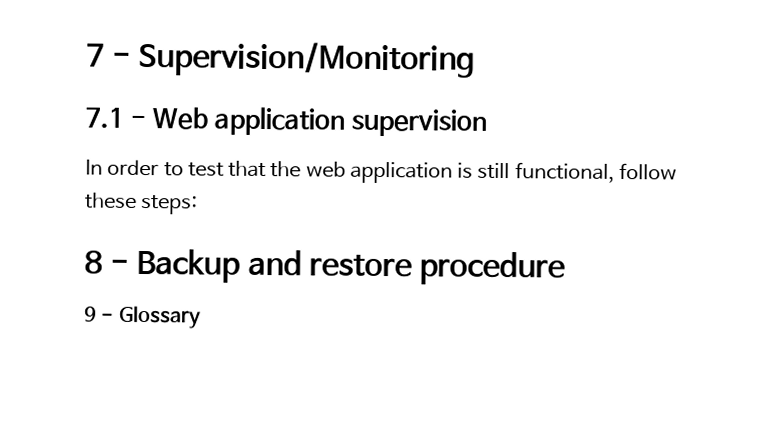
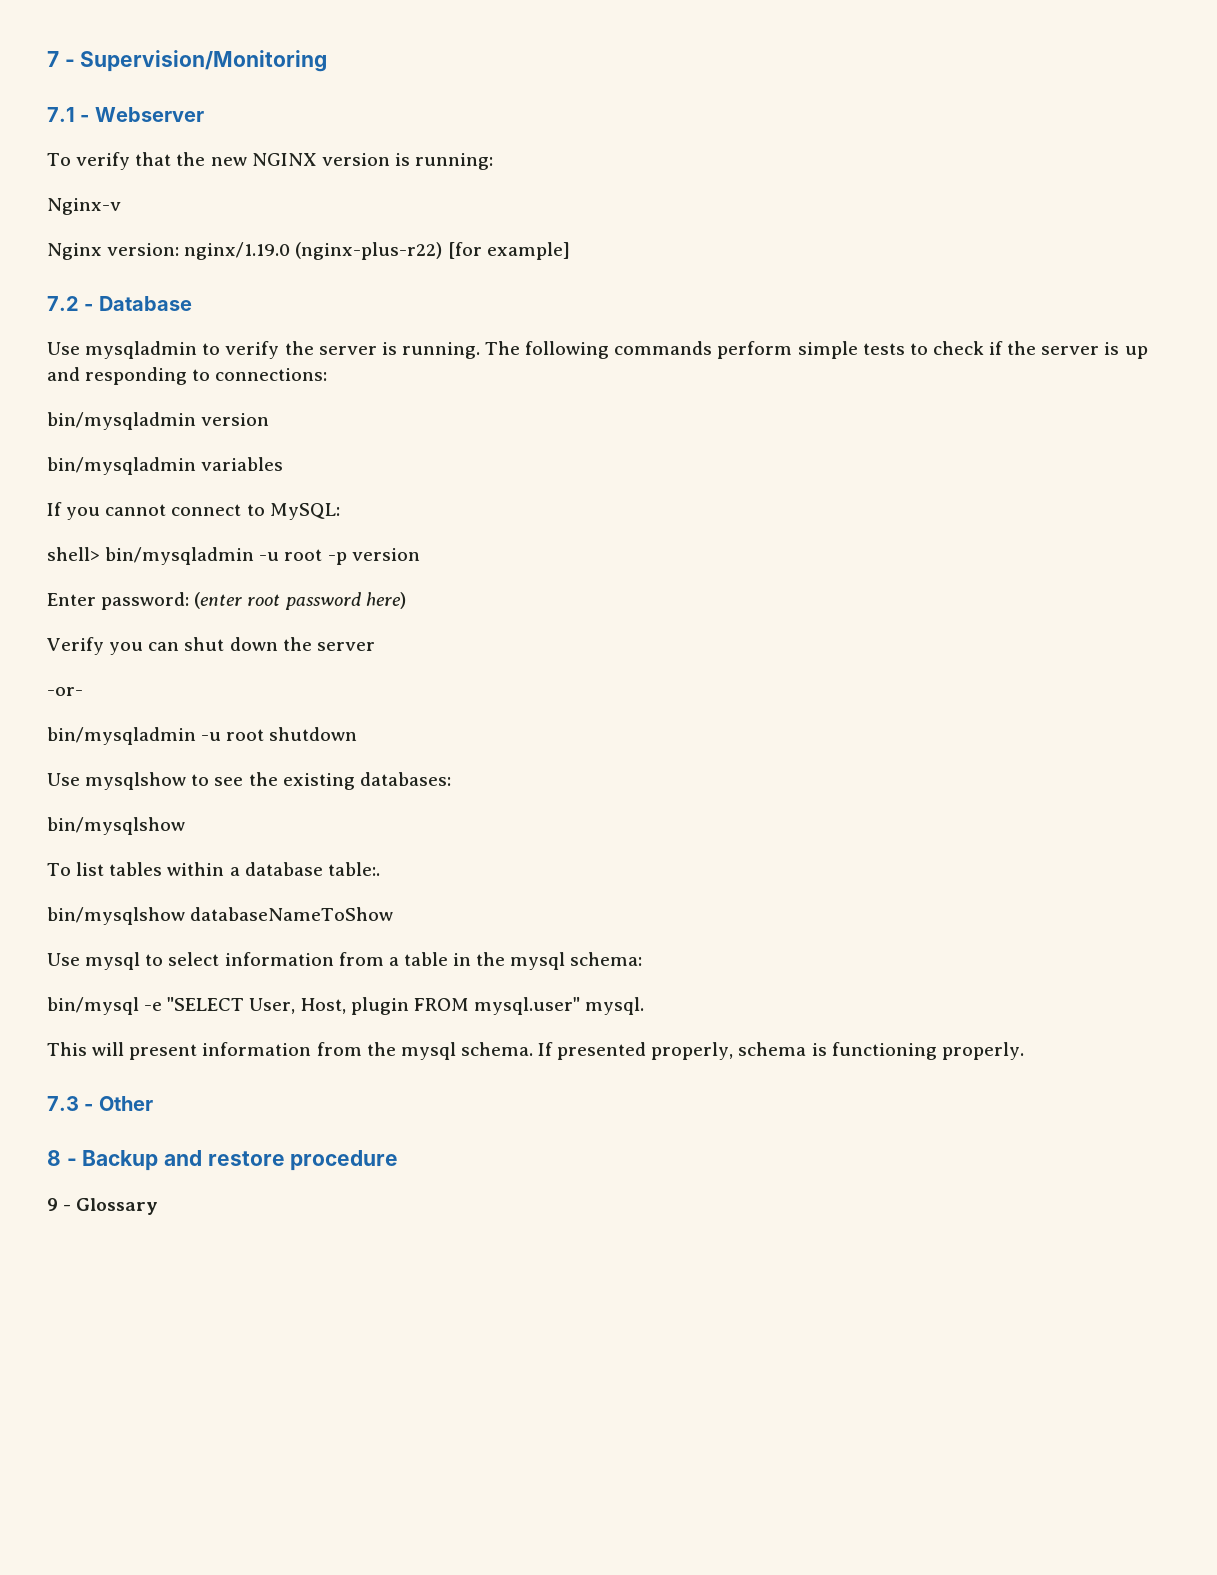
[152,106,488,137] [85,159,677,184] [85,192,199,215] Web application supervision // In order to test that the web application is still functional, follow these steps: -> [94,107,204,122] [47,152,494,170] [47,198,121,215] [47,242,570,260] [47,296,192,311] [47,341,1148,359] [47,367,328,385] [47,412,270,430] [47,457,284,475] [47,502,340,520] [47,547,420,565] [47,592,406,610] [47,637,375,655] [47,687,83,696] [47,727,358,745] [47,772,451,790] [47,817,185,835] [47,862,380,876] [47,907,394,925] [47,952,643,970] [47,997,645,1015] [47,1042,1024,1060] [47,1096,153,1111] Webserver // To verify that the new NGINX version is running: // Nginx-v // Nginx version: nginx/1.19.0 (nginx-plus-r22) [for example] // 7.2 - Database // Use mysqladmin to verify the server is running. The following commands perform simple tests to check if the server is up and responding to connections: // bin/mysqladmin version // bin/mysqladmin variables // If you cannot connect to MySQL: // shell> bin/mysqladmin -u root -p version // Enter password: (enter root password here) // Verify you can shut down the server // -or- // bin/mysqladmin -u root shutdown // Use mysqlshow to see the existing databases: // bin/mysqlshow // To list tables within a database table:. // bin/mysqlshow databaseNameToShow // Use mysql to select information from a table in the mysql schema: // bin/mysql -e "SELECT User, Host, plugin FROM mysql.user" mysql. // This will present information from the mysql schema. If presented properly, schema is functioning properly. // 7.3 - Other

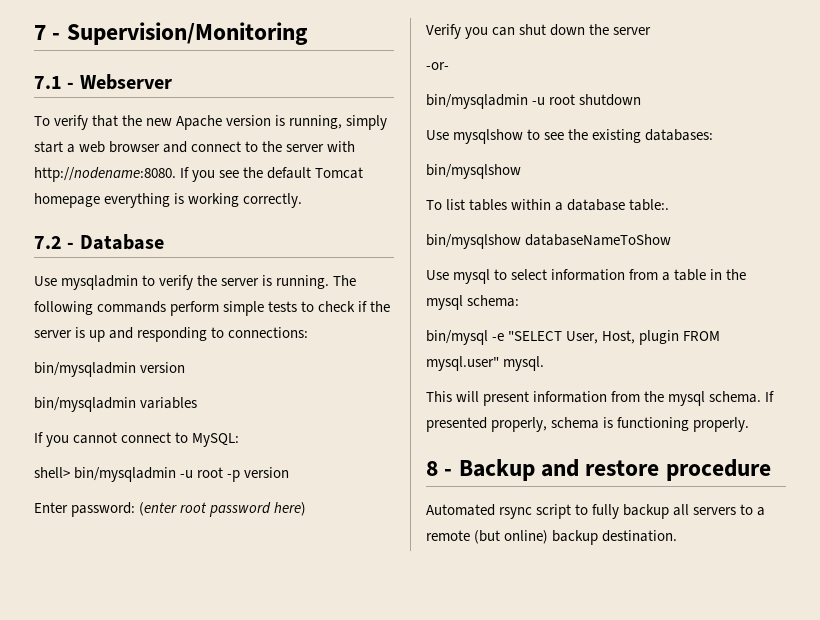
[251,153,317,166] NGINX -> [176,115,223,130] Apache
[415,153,494,170] [47,198,121,215] [47,242,570,260] running: // Nginx-v // Nginx version: nginx/1.19.0 (nginx-plus-r22) [for example] -> [289,115,388,130] [34,141,356,153] [34,167,364,182] [34,193,303,208] running, simply start a web browser and connect to the server with http://nodename:8080. If you see the default Tomcat homepage everything is working correctly.
[47,1096,153,1111] // 7.3 - Other -> (750, 424) none
[47,1198,159,1215] 9 - Glossary -> [426,504,766,519] [426,530,678,545] Automated rsync script to fully backup all servers to a remote (but online) backup destination.

